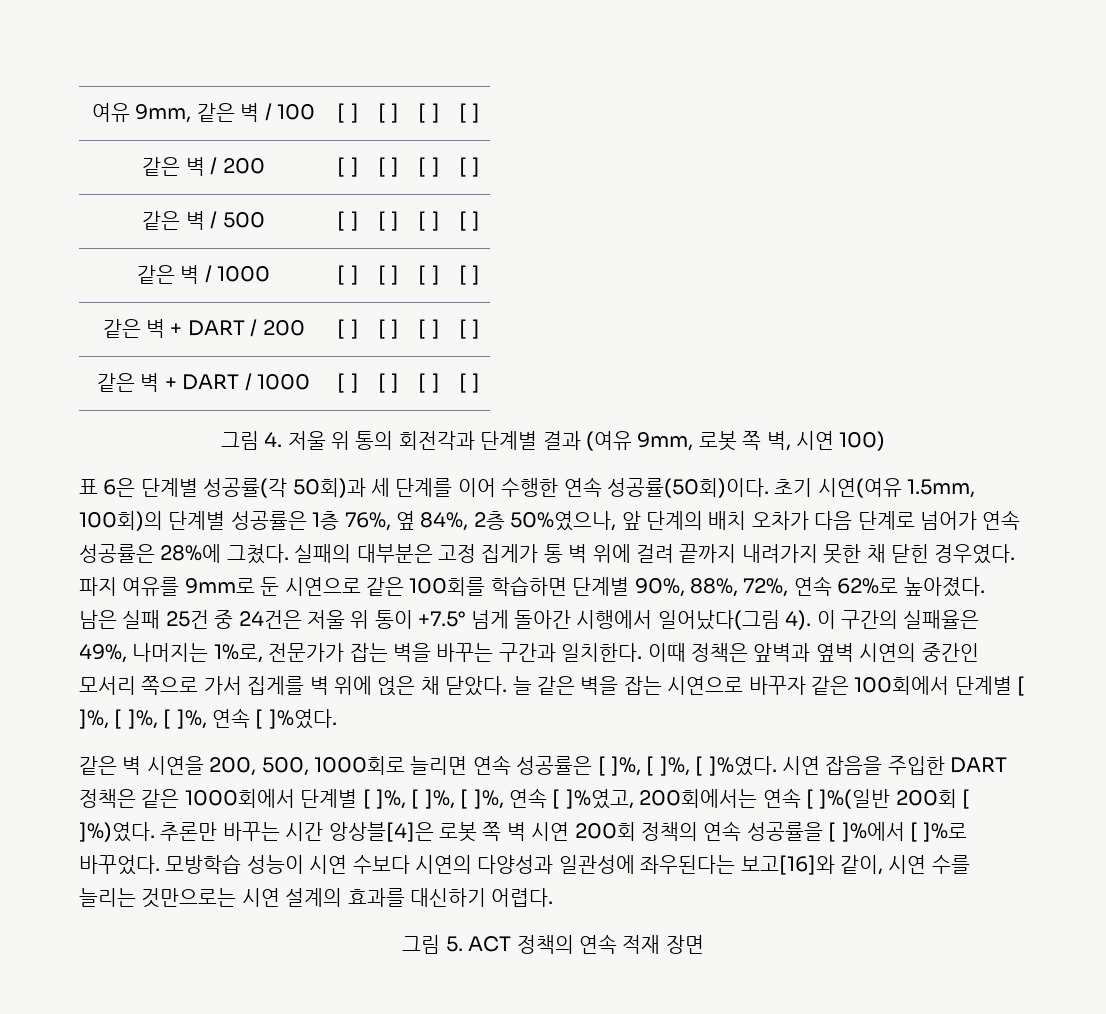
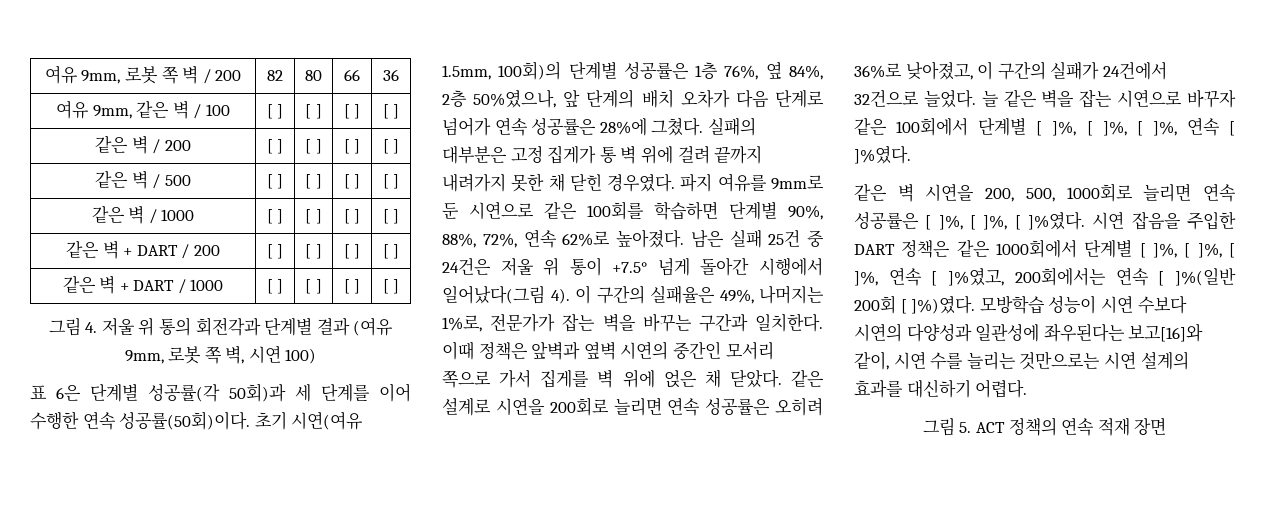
[92,103,192,123] 여유 9mm, -> [44,65,242,84] [267,70,283,81] [305,70,322,81] [344,69,360,81] [383,69,399,81] [56,100,132,119] 여유 9mm, 로봇 쪽 벽 / 200 | 82 | 80 | 66 | 36 // 여유 9mm,
(508, 686) none -> [791,369,824,387] [442,397,823,416] [854,61,1167,80] [854,89,976,108] 같은 설계로 시연을 200회로 늘리면 연속 성공률은 오히려 36%로 낮아졌고, 이 구간의 실패가 24건에서 32건으로 늘었다.
[160,821,968,842] [79,855,160,875] 추론만 바꾸는 시간 앙상블[4]은 로봇 쪽 벽 시연 200회 정책의 연속 성공률을 [ ]%에서 [ ]%로 바꾸었다. -> (976, 305) none

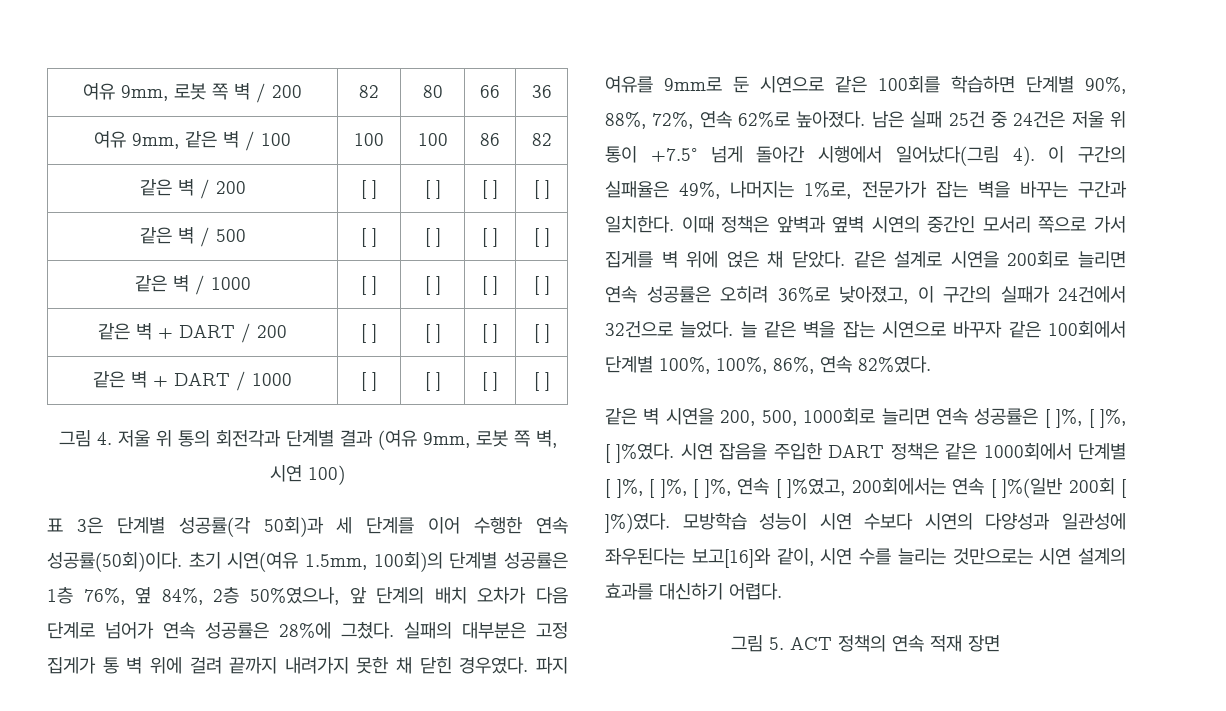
[266,104,284,119] [305,104,322,119] [343,104,361,119] [382,104,400,119] [ ] | [ ] | [ ] | [ ] -> [354,133,384,146] [417,133,448,146] [480,133,500,146] [531,133,552,146] 100 | 100 | 86 | 82
[56,385,81,401] 6은 -> [76,517,103,534] 3은
[1036,117,1235,136] [854,146,911,164] [ ]%, [ ]%, [ ]%, 연속 [ ]%였다. -> [659,356,931,374] 100%, 100%, 86%, 연속 82%였다.

